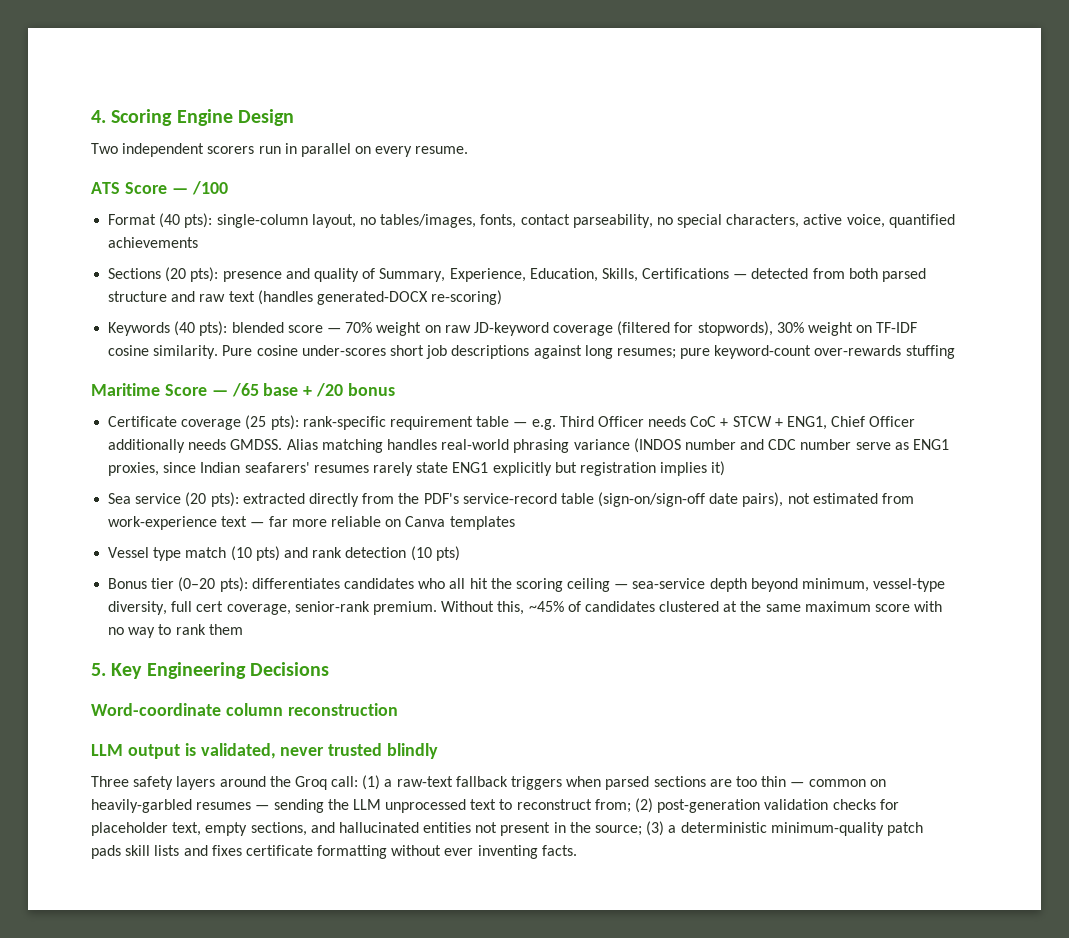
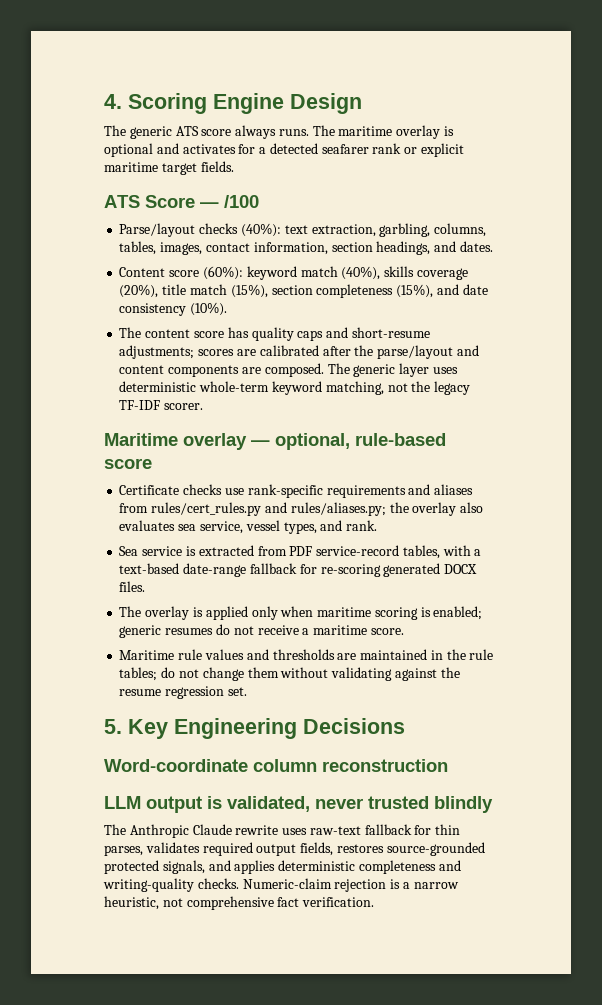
[91,143,469,157] [91,181,228,195] [108,213,955,228] [108,237,199,248] [108,267,927,282] [108,290,503,305] [108,321,918,336] [108,345,955,359] [91,383,396,397] [108,415,916,430] [108,438,950,453] [108,461,726,476] [108,492,915,507] [108,516,515,530] [108,546,460,561] [108,577,946,592] [108,601,943,615] [108,624,243,638] Two independent scorers run in parallel on every resume. // ATS Score — /100 // Format (40 pts): single-column layout, no tables/images, fonts, contact parseability, no special characters, active voice, quantified achievements // Sections (20 pts): presence and quality of Summary, Experience, Education, Skills, Certifications — detected from both parsed structure and raw text (handles generated-DOCX re-scoring) // Keywords (40 pts): blended score — 70% weight on raw JD-keyword coverage (filtered for stopwords), 30% weight on TF-IDF cosine similarity. Pure cosine under-scores short job descriptions against long resumes; pure keyword-count over-rewards stuffing // Maritime Score — /65 base + /20 bonus // Certificate coverage (25 pts): rank-specific requirement table — e.g. Third Officer needs CoC + STCW + ENG1, Chief Officer additionally needs GMDSS. Alias matching handles real-world phrasing variance (INDOS number and CDC number serve as ENG1 proxies, since Indian seafarers' resumes rarely state ENG1 explicitly but registration implies it) // Sea service (20 pts): extracted directly from the PDF's service-record table (sign-on/sign-off date pairs), not estimated from work-experience text — far more reliable on Canva templates // Vessel type match (10 pts) and rank detection (10 pts) // Bonus tier (0–20 pts): differentiates candidates who all hit the scoring ceiling — sea-service depth beyond minimum, vessel-type diversity, full cert coverage, senior-rank premium. Without this, ~45% of candidates clustered at the same maximum score with no way to rank them -> [104,125,455,139] [104,143,465,157] [104,161,234,175] [104,195,259,208] [119,223,487,237] [119,241,493,255] [119,266,468,280] [119,284,488,298] [119,302,228,316] [119,327,430,341] [119,345,479,359] [119,363,458,377] [119,381,471,395] [119,400,204,410] [104,433,446,450] [104,458,152,469] [119,484,474,498] [119,502,484,516] [119,520,378,534] [119,545,482,559] [119,563,478,577] [119,581,146,592] [119,606,483,620] [119,624,404,638] [119,649,494,660] [119,667,460,681] [119,686,247,699] The generic ATS score always runs. The maritime overlay is optional and activates for a detected seafarer rank or explicit maritime target fields. // ATS Score — /100 // Parse/layout checks (40%): text extraction, garbling, columns, tables, images, contact information, section headings, and dates. // Content score (60%): keyword match (40%), skills coverage (20%), title match (15%), section completeness (15%), and date consistency (10%). // The content score has quality caps and short-resume adjustments; scores are calibrated after the parse/layout and content components are composed. The generic layer uses deterministic whole-term keyword matching, not the legacy TF-IDF scorer. // Maritime overlay — optional, rule-based score // Certificate checks use rank-specific requirements and aliases from rules/cert_rules.py and rules/aliases.py; the overlay also evaluates sea service, vessel types, and rank. // Sea service is extracted from PDF service-record tables, with a text-based date-range fallback for re-scoring generated DOCX files. // The overlay is applied only when maritime scoring is enabled; generic resumes do not receive a maritime score. // Maritime rule values and thresholds are maintained in the rule tables; do not change them without validating against the resume regression set.
[91,775,886,790] [91,798,899,813] [91,821,923,836] [91,845,577,859] Three safety layers around the Groq call: (1) a raw-text fallback triggers when parsed sections are too thin — common on heavily-garbled resumes — sending the LLM unprocessed text to reconstruct from; (2) post-generation validation checks for placeholder text, empty sections, and hallucinated entities not present in the source; (3) a deterministic minimum-quality patch pads skill lists and fixes certificate formatting without ever inventing facts. -> [104,824,461,838] [104,842,485,856] [104,860,461,874] [103,878,459,892] [104,896,375,910] The Anthropic Claude rewrite uses raw-text fallback for thin parses, validates required output fields, restores source-grounded protected signals, and applies deterministic completeness and writing-quality checks. Numeric-claim rejection is a narrow heuristic, not comprehensive fact verification.

